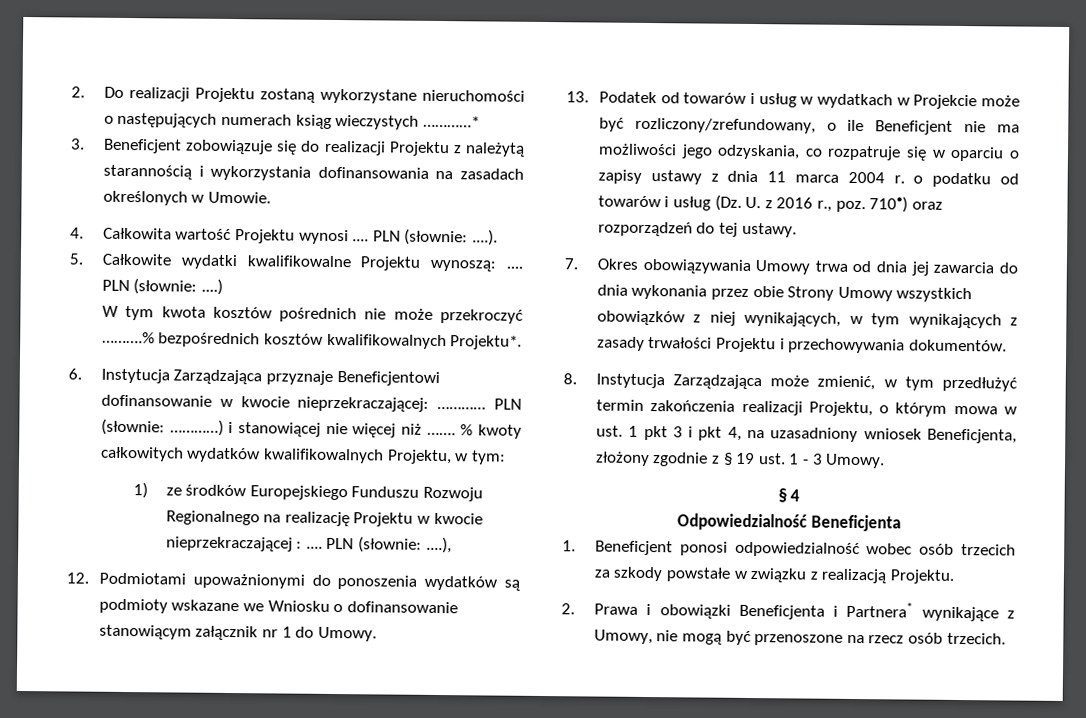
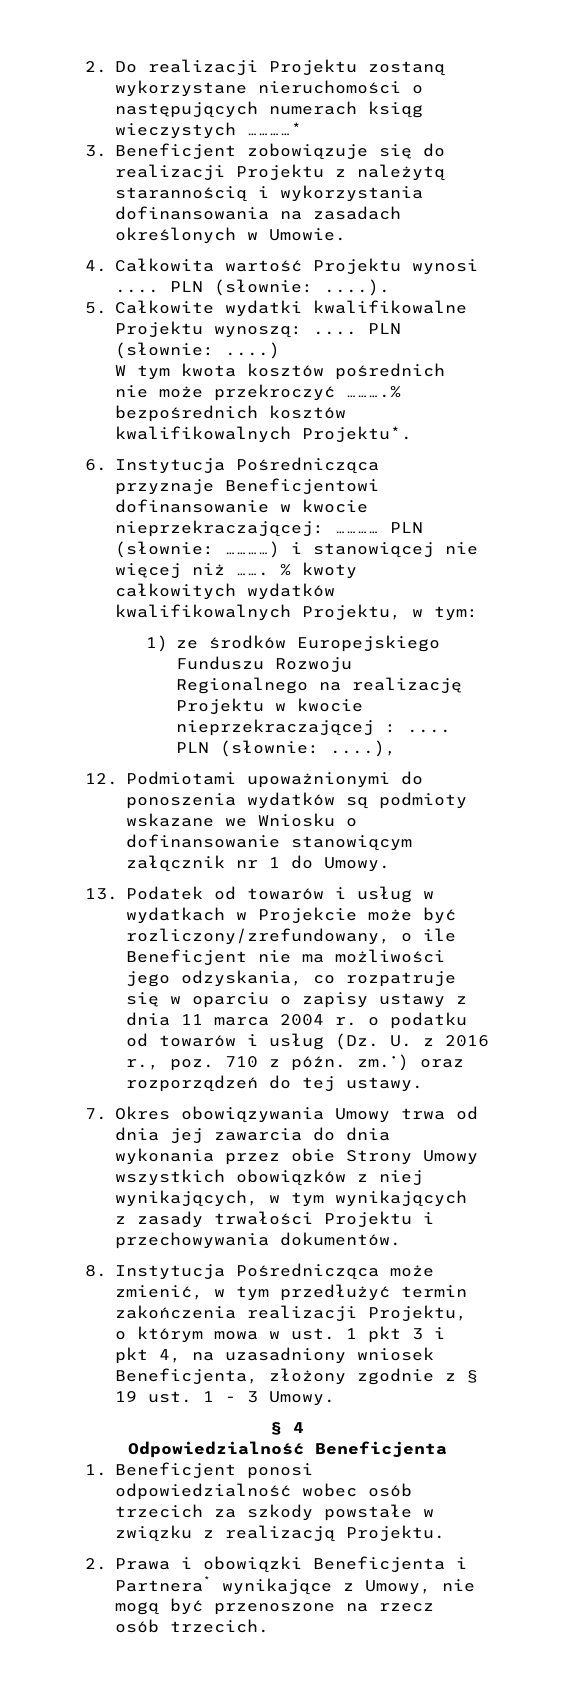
[173,369,263,385] Zarządzająca -> [236,457,380,474] Pośrednicząca
[869,196,909,213] 710•) -> [224,1054,409,1071] 710 z późn. zm.•)
[673,374,763,390] Zarządzająca -> [236,1263,380,1280] Pośrednicząca

